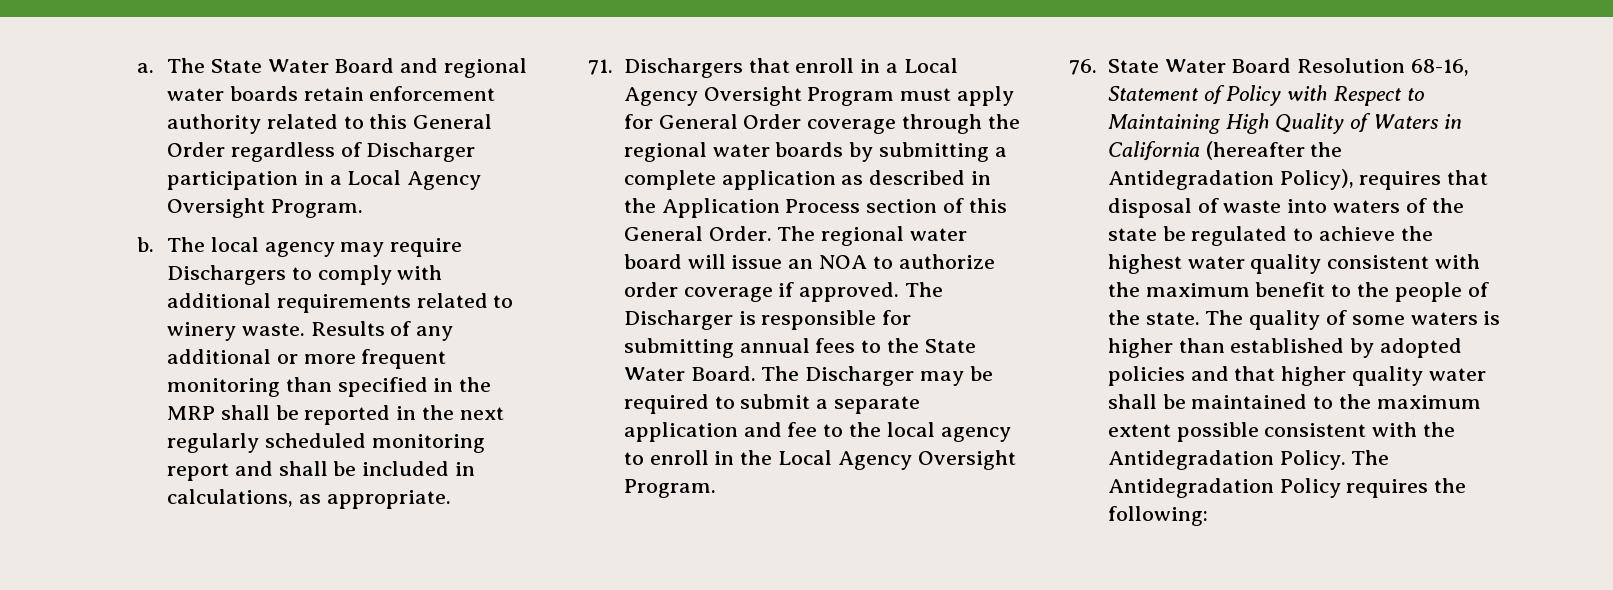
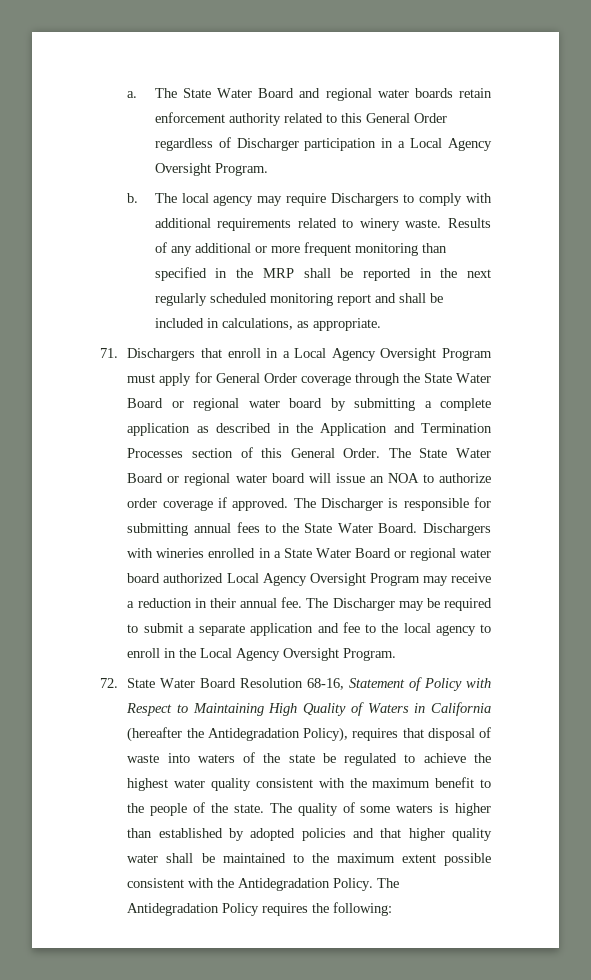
[623,142,844,162] regional water boards -> [423,373,492,383] [127,398,323,411] State Water Board or regional water board
[785,199,861,213] Process -> [393,423,492,433] [127,448,184,458] and Termination Processes
(816, 233) none -> [419,448,491,458] [127,473,180,483] State Water Board or
(756, 373) none -> [422,523,491,536] [127,548,491,561] [127,573,491,586] [127,597,303,608] Dischargers with wineries enrolled in a State Water Board or regional water board authorized Local Agency Oversight Program may receive a reduction in their annual fee.
[1069,59,1097,75] 76. -> [100,678,118,688] 72.

